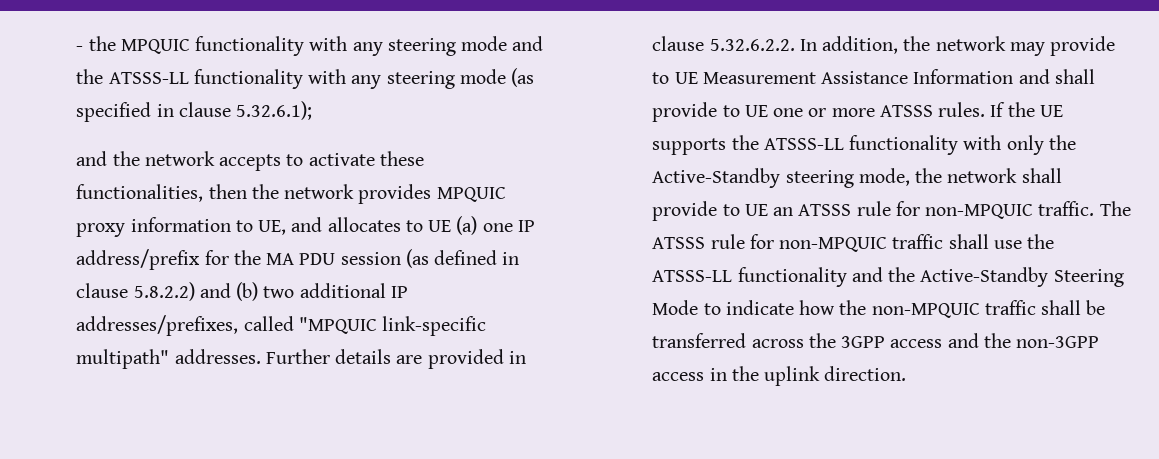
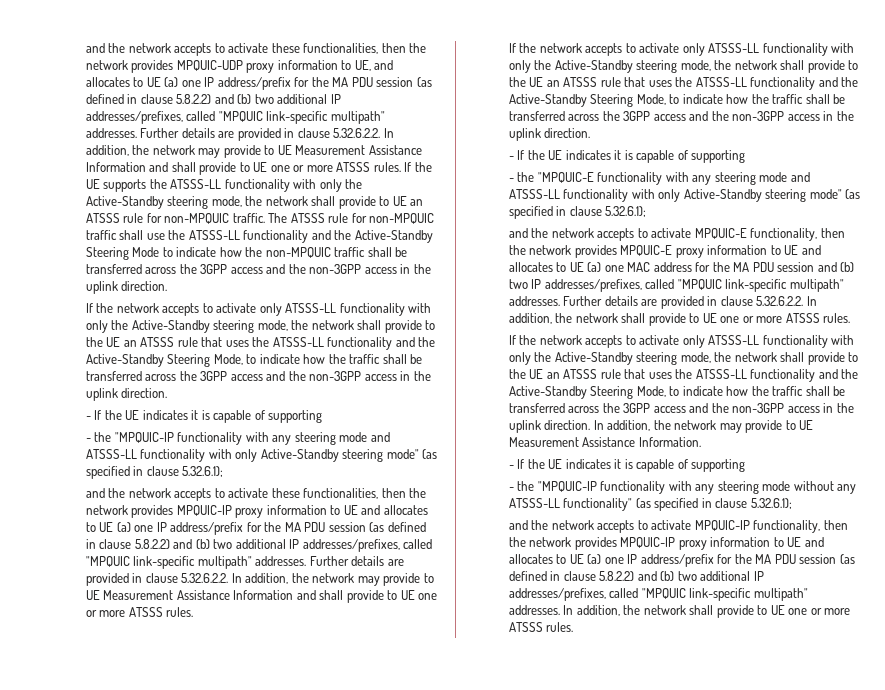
[76,36,544,56] [76,68,535,89] [76,101,313,122] - the MPQUIC functionality with any steering mode and the ATSSS-LL functionality with any steering mode (as specified in clause 5.32.6.1); // -> (85, 48) none
[436,187,506,202] MPQUIC -> [176,60,243,71] MPQUIC-UDP
(907, 373) none -> [85,303,432,316] [85,320,436,333] [85,337,436,350] [85,354,423,367] [85,371,431,381] [85,388,168,401] [85,410,323,423] [85,432,390,445] [85,449,438,462] [85,466,224,479] [85,488,427,501] [85,505,428,518] [85,522,426,535] [85,539,433,552] [85,556,404,569] [85,573,434,586] [85,590,438,603] [85,607,194,617] [508,43,855,56] [508,60,859,73] [508,77,859,90] [508,94,846,107] [508,111,854,121] [508,128,591,141] [508,150,746,163] [508,172,810,185] [508,189,861,202] [508,206,647,219] [508,228,845,241] [508,245,821,258] [508,262,855,272] [508,279,844,292] [508,296,817,309] [508,313,851,326] [508,335,855,348] [508,352,859,365] [508,369,859,382] [508,386,846,399] [508,403,854,413] [508,420,814,433] [508,437,701,447] [508,459,746,472] [508,481,857,494] [508,498,792,511] [508,520,848,533] [508,537,824,550] [508,554,855,567] [508,571,764,581] [508,588,808,601] [508,605,851,618] [508,622,574,632] // If the network accepts to activate only ATSSS-LL functionality with only the Active-Standby steering mode, the network shall provide to the UE an ATSSS rule that uses the ATSSS-LL functionality and the Active-Standby Steering Mode, to indicate how the traffic shall be transferred across the 3GPP access and the non-3GPP access in the uplink direction. // - If the UE indicates it is capable of supporting // - the "MPQUIC-IP functionality with any steering mode and ATSSS-LL functionality with only Active-Standby steering mode" (as specified in clause 5.32.6.1); // and the network accepts to activate these functionalities, then the network provides MPQUIC-IP proxy information to UE and allocates to UE (a) one IP address/prefix for the MA PDU session (as defined in clause 5.8.2.2) and (b) two additional IP addresses/prefixes, called "MPQUIC link-specific multipath" addresses. Further details are provided in clause 5.32.6.2.2. In addition, the network may provide to UE Measurement Assistance Information and shall provide to UE one or more ATSSS rules. // If the network accepts to activate only ATSSS-LL functionality with only the Active-Standby steering mode, the network shall provide to the UE an ATSSS rule that uses the ATSSS-LL functionality and the Active-Standby Steering Mode, to indicate how the traffic shall be transferred across the 3GPP access and the non-3GPP access in the uplink direction. // - If the UE indicates it is capable of supporting // - the "MPQUIC-E functionality with any steering mode and ATSSS-LL functionality with only Active-Standby steering mode" (as specified in clause 5.32.6.1); // and the network accepts to activate MPQUIC-E functionality, then the network provides MPQUIC-E proxy information to UE and allocates to UE (a) one MAC address for the MA PDU session and (b) two IP addresses/prefixes, called "MPQUIC link-specific multipath" addresses. Further details are provided in clause 5.32.6.2.2. In addition, the network shall provide to UE one or more ATSSS rules. // If the network accepts to activate only ATSSS-LL functionality with only the Active-Standby steering mode, the network shall provide to the UE an ATSSS rule that uses the ATSSS-LL functionality and the Active-Standby Steering Mode, to indicate how the traffic shall be transferred across the 3GPP access and the non-3GPP access in the uplink direction. In addition, the network may provide to UE Measurement Assistance Information. // - If the UE indicates it is capable of supporting // - the "MPQUIC-IP functionality with any steering mode without any ATSSS-LL functionality" (as specified in clause 5.32.6.1); // and the network accepts to activate MPQUIC-IP functionality, then the network provides MPQUIC-IP proxy information to UE and allocates to UE (a) one IP address/prefix for the MA PDU session (as defined in clause 5.8.2.2) and (b) two additional IP addresses/prefixes, called "MPQUIC link-specific multipath" addresses. In addition, the network shall provide to UE one or more ATSSS rules.

